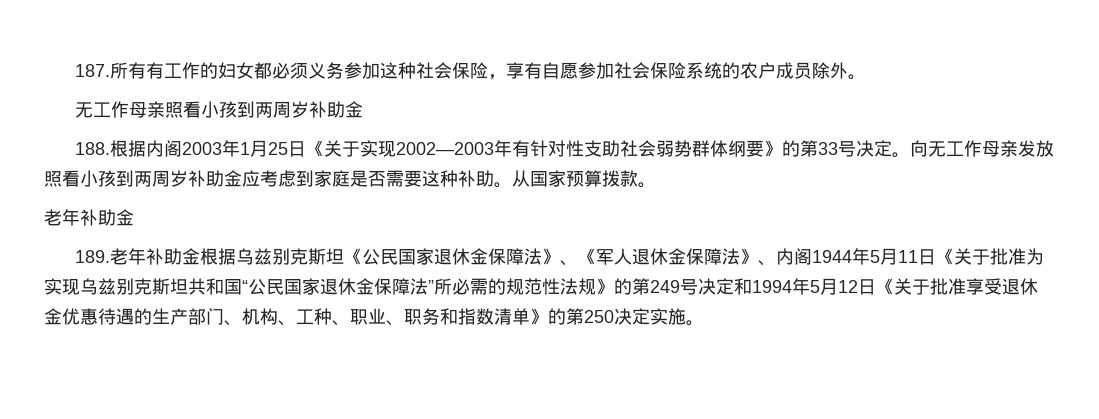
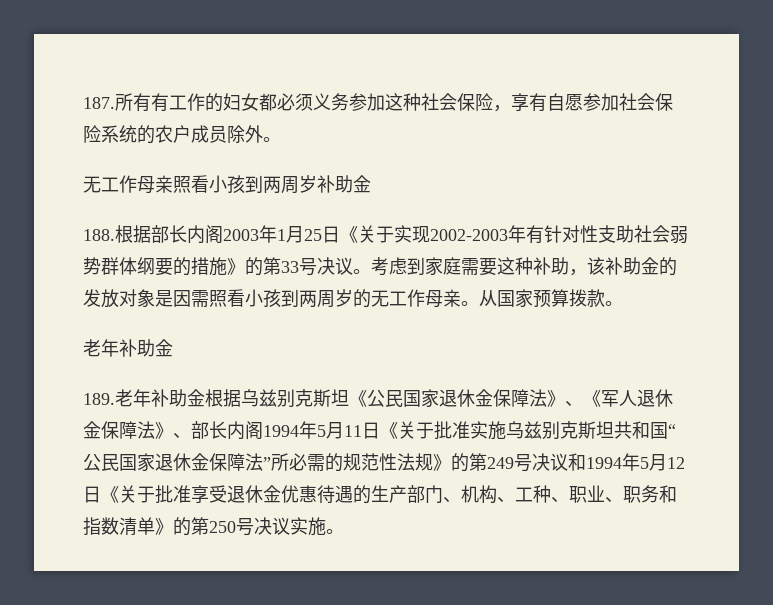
(147, 148) none -> [151,225,187,243] 部长
[396,142,495,155] 2002—2003 -> [430,229,508,241] 2002-2003
(765, 148) none -> [173,257,227,276] 的措施
[874,140,1055,158] [44,170,494,187] 定。向无工作母亲发放照看小孩到两周岁补助金应考虑到家庭是否需要这种补助 -> [335,257,677,276] [83,289,461,308] 议。考虑到家庭需要这种补助，该补助金的发放对象是因需照看小孩到两周岁的无工作母亲
[776,248,853,265] 内阁1944 -> [191,421,299,440] 部长内阁1994
[1026,248,1045,265] [44,278,80,295] 为实现 -> [470,421,506,440] 实施
[716,278,734,295] 定 -> [550,453,568,471] 议
[614,308,650,325] 决定 -> [236,517,290,536] 号决议

